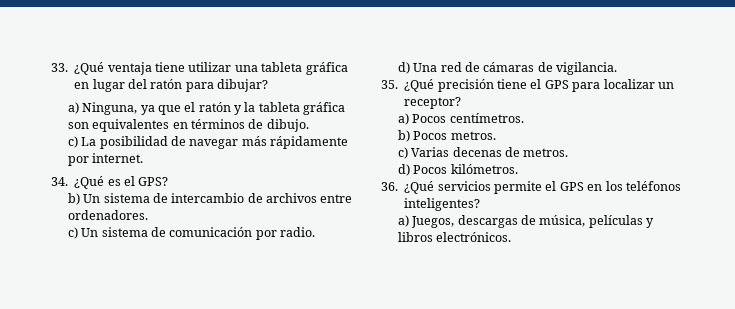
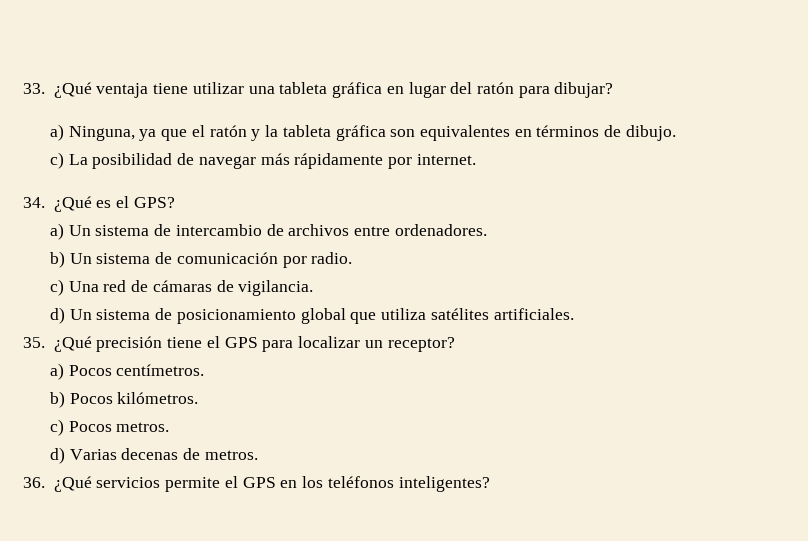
[67,193,80,205] b) -> [50,223,65,240] a)
[67,227,78,239] c) -> [50,251,66,268] b)
[397,62,410,74] d) -> [50,279,65,296] c)
(618, 68) none -> [50,307,574,324] // d) Un sistema de posicionamiento global que utiliza satélites artificiales.
[450,131,496,140] [397,147,408,159] metros. // c) -> [117,392,199,404] [50,419,170,436] [50,447,66,464] kilómetros. // c) Pocos metros. // d)
[397,164,518,176] // d) Pocos kilómetros. -> (258, 455) none
[397,215,655,228] [397,232,512,242] // a) Juegos, descargas de música, películas y libros electrónicos. -> (490, 484) none

